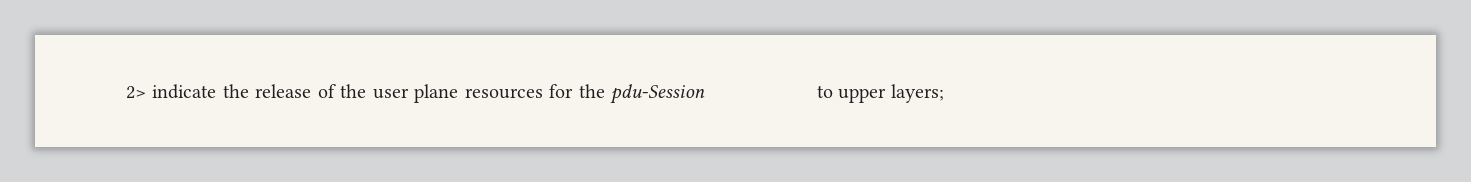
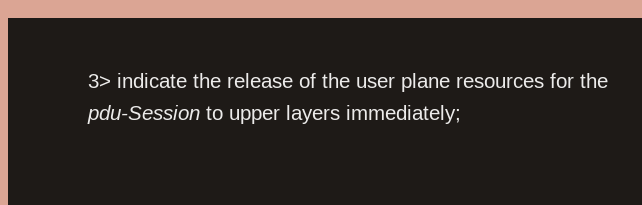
[126,86,147,99] 2> -> [88,74,112,88] 3>
[890,84,944,103] layers; -> [286,105,462,124] layers immediately;

